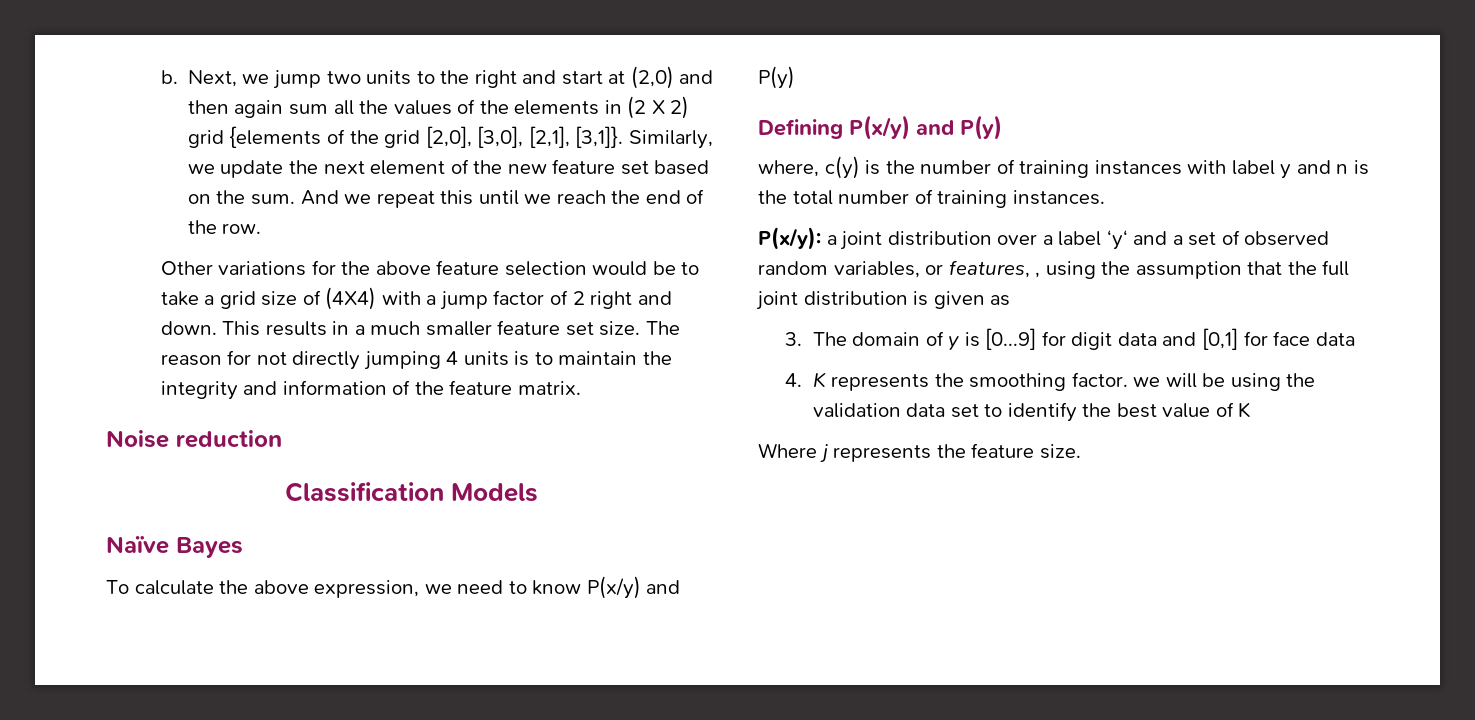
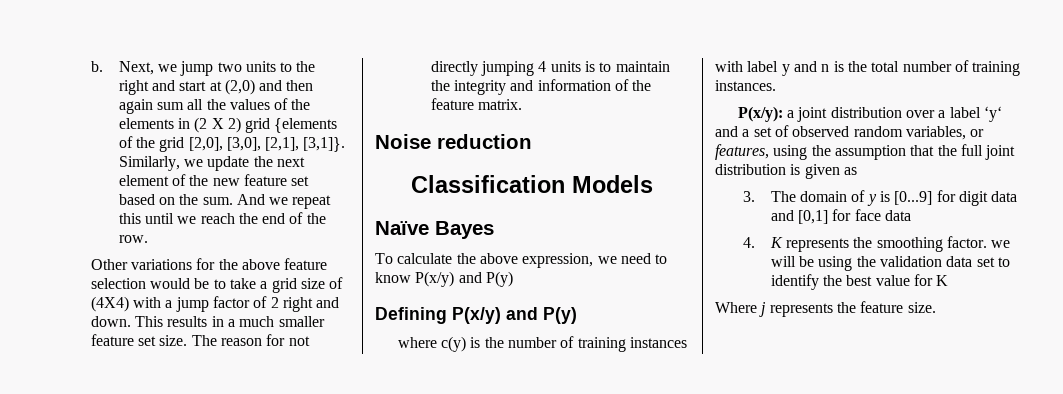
[758,160,819,177] where, -> [397,337,437,348] where
[1035,272,1041,278] , -> (769, 152) none
[1215,402,1234,417] of -> [913,274,933,286] for

